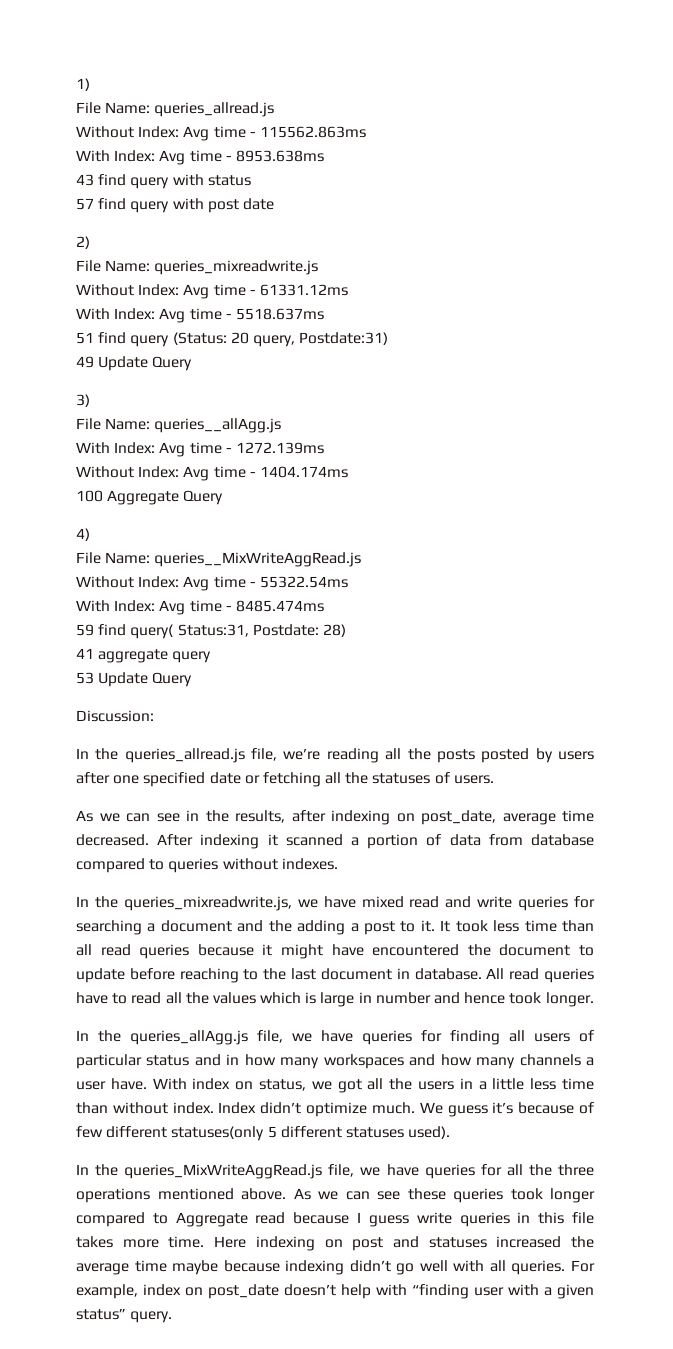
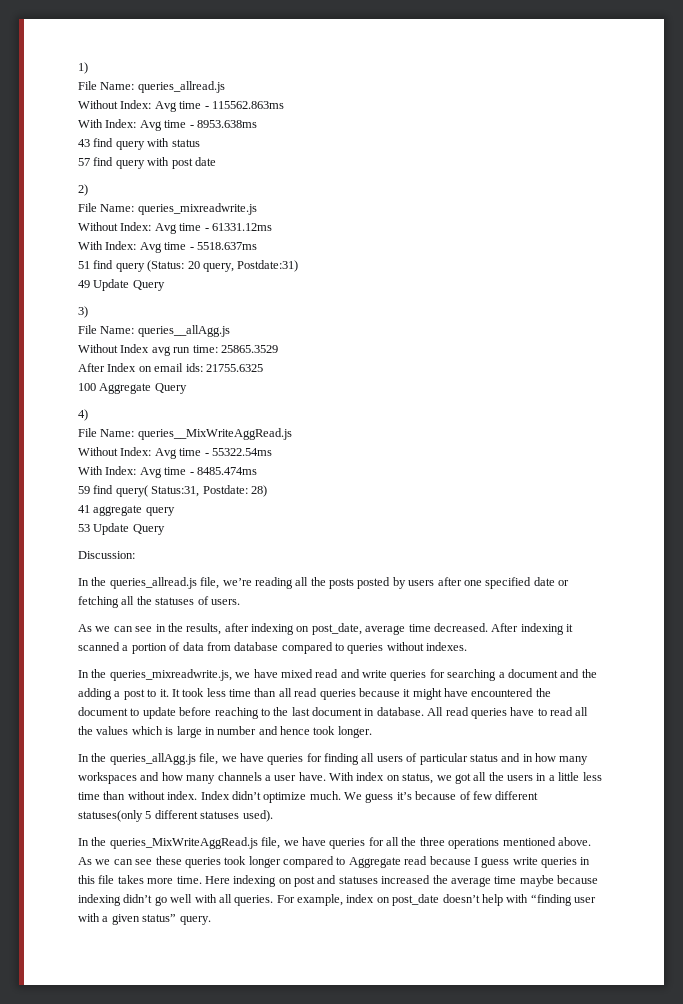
[76,442,324,457] [76,466,348,481] With Index: Avg time - 1272.139ms // Without Index: Avg time - 1404.174ms -> [78,344,278,356] [78,363,263,372] Without Index avg run time: 25865.3529 // After Index on email ids: 21755.6325

